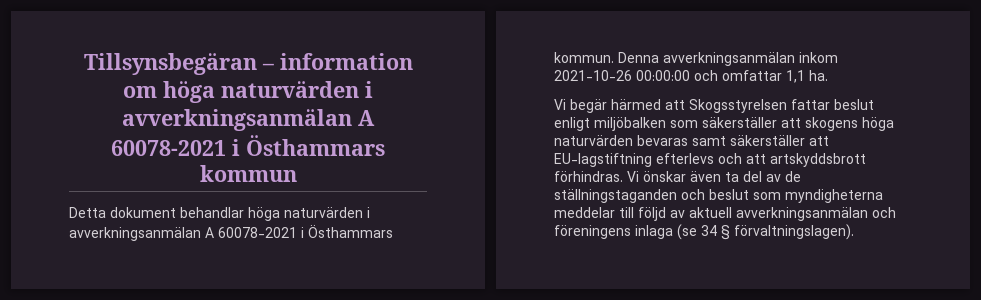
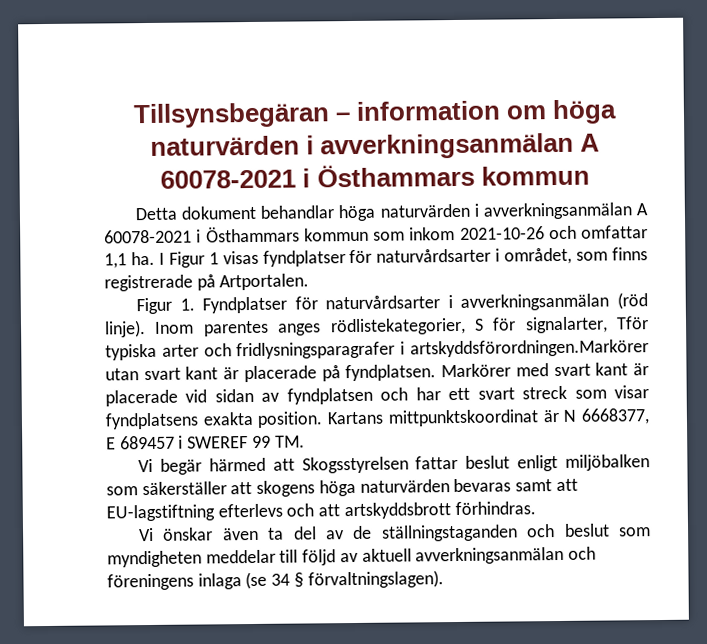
[554,52,795,66] kommun. Denna avverkningsanmälan -> [303,227,405,242] kommun som
[636,70,690,81] 00:00:00 -> (545, 233) none
(828, 75) none -> [158,247,648,268] [104,273,310,292] [136,292,648,315] [104,316,649,338] [105,339,649,361] [105,362,649,383] [105,385,649,407] [105,408,650,430] [106,435,305,450] I Figur 1 visas fyndplatser för naturvårdsarter i området, som finns registrerade på Artportalen. // Figur 1. Fyndplatser för naturvårdsarter i avverkningsanmälan (röd linje). Inom parentes anges rödlistekategorier, S för signalarter, Tför typiska arter och fridlysningsparagrafer i artskyddsförordningen.Markörer utan svart kant är placerade på fyndplatsen. Markörer med svart kant är placerade vid sidan av fyndplatsen och har ett svart streck som visar fyndplatsens exakta position. Kartans mittpunktskoordinat är N 6668377, E 689457 i SWEREF 99 TM.
[730,135,805,146] säkerställer -> (553, 485) none
(623, 176) none -> (536, 508) //
[785,189,883,203] myndigheterna -> [107,550,202,568] myndigheten

